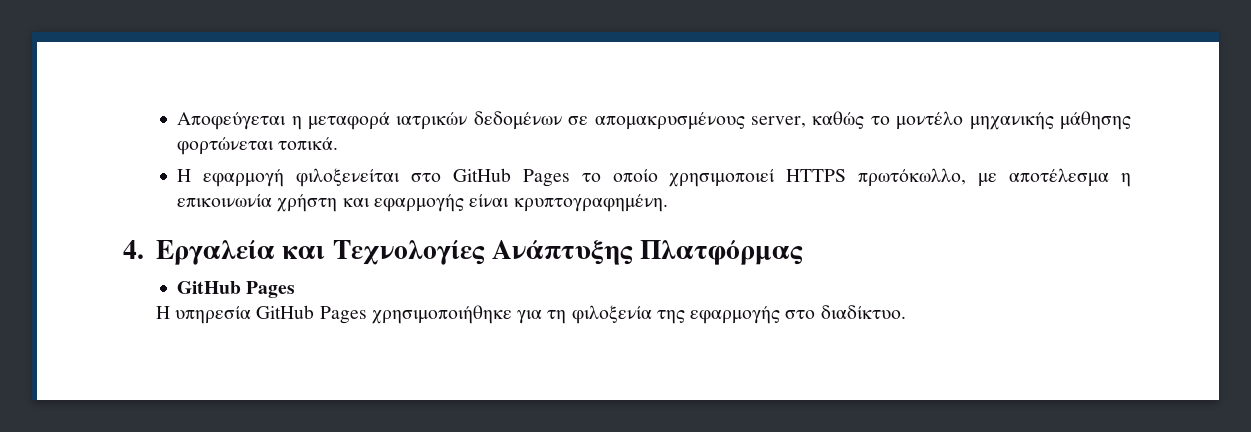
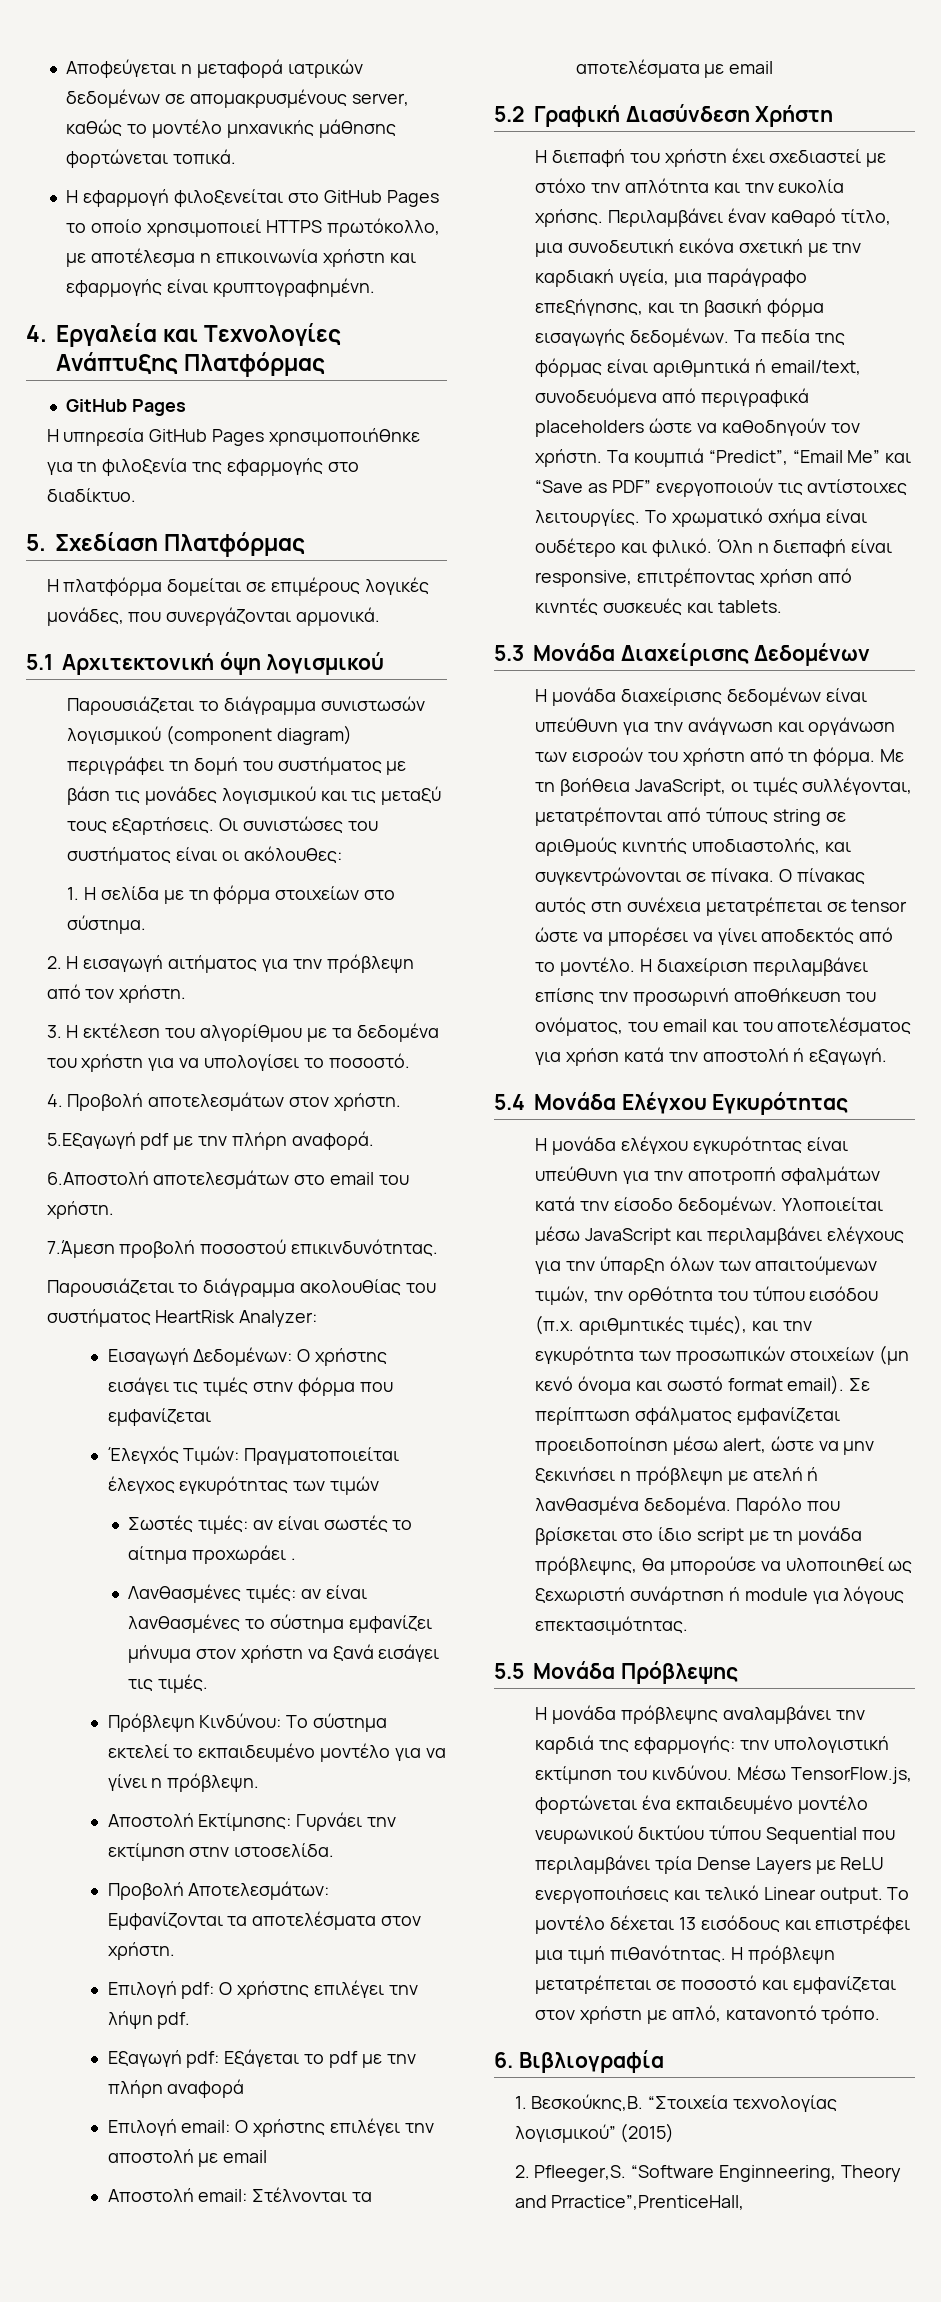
[858,168,967,187] πρωτόκωλλο, -> [326,218,440,237] πρωτόκολλο,
(906, 312) none -> [26,532,306,557] [46,577,429,596] [46,607,381,626] [26,652,385,675] [67,696,425,715] [67,725,352,745] [67,756,407,775] [67,786,442,805] [67,816,378,835] [67,846,342,865] [67,885,396,904] [67,915,147,934] [46,954,414,973] [46,984,187,1003] [46,1023,439,1042] [46,1053,410,1072] [46,1092,402,1111] [46,1131,374,1150] [46,1170,410,1189] [46,1201,114,1219] [46,1239,439,1258] [46,1278,437,1297] [46,1309,318,1327] [107,1347,388,1366] [107,1377,393,1396] [107,1408,211,1426] [107,1446,400,1465] [107,1476,380,1495] [128,1515,413,1534] [128,1545,296,1564] [128,1584,367,1603] [128,1614,432,1633] [128,1644,440,1663] [128,1674,208,1693] [107,1713,388,1732] [107,1743,446,1762] [107,1773,260,1792] [107,1812,397,1831] [107,1843,335,1861] [107,1881,330,1900] [107,1911,422,1930] [107,1942,175,1960] [107,1980,418,1999] [107,2011,191,2029] [107,2049,416,2068] [107,2079,245,2098] [107,2118,434,2137] [107,2149,268,2167] [107,2187,373,2202] [575,59,774,78] [494,104,834,127] [535,148,887,167] [535,178,845,193] [535,208,891,227] [535,238,862,257] [535,268,807,287] [535,298,824,317] [535,328,845,347] [535,358,861,377] [535,388,809,407] [535,418,860,437] [535,448,912,467] [535,478,908,497] [535,508,867,527] [535,538,893,557] [535,568,852,587] [535,598,782,615] [494,643,871,666] [535,687,867,706] [535,717,896,736] [535,747,905,766] [535,777,913,796] [535,807,846,826] [535,837,851,856] [535,867,865,886] [535,897,908,916] [535,927,894,946] [535,957,868,976] [535,988,876,1006] [535,1017,912,1036] [535,1047,888,1066] [494,1092,849,1115] [535,1136,848,1155] [535,1166,880,1185] [535,1196,883,1215] [535,1226,904,1245] [535,1256,878,1275] [535,1286,879,1305] [535,1315,812,1335] [535,1345,909,1365] [535,1375,871,1395] [535,1406,840,1425] [535,1436,875,1455] [535,1466,819,1485] [535,1496,840,1515] [535,1526,863,1545] [535,1556,913,1575] [535,1586,905,1605] [535,1616,689,1635] [494,1661,738,1684] [535,1705,865,1724] [535,1735,889,1754] [535,1765,912,1784] [535,1795,868,1814] [535,1825,895,1844] [535,1855,885,1874] [535,1885,910,1904] [535,1915,911,1934] [535,1945,835,1964] [535,1975,896,1994] [535,2005,881,2024] [494,2050,664,2073] [514,2094,838,2112] [514,2123,675,2143] [514,2165,902,2182] [514,2195,745,2210] // 5. Σχεδίαση Πλατφόρμας // Η πλατφόρμα δομείται σε επιμέρους λογικές μονάδες, που συνεργάζονται αρμονικά. // 5.1 Αρχιτεκτονική όψη λογισμικού // Παρουσιάζεται το διάγραμμα συνιστωσών λογισμικού (component diagram) περιγράφει τη δομή του συστήματος με βάση τις μονάδες λογισμικού και τις μεταξύ τους εξαρτήσεις. Οι συνιστώσες του συστήματος είναι οι ακόλουθες: // 1. H σελίδα με τη φόρμα στοιχείων στο σύστημα. // 2. Η εισαγωγή αιτήματος για την πρόβλεψη από τον χρήστη. // 3. Η εκτέλεση του αλγορίθμου με τα δεδομένα του χρήστη για να υπολογίσει το ποσοστό. // 4. Προβολή αποτελεσμάτων στον χρήστη. // 5.Εξαγωγή pdf με την πλήρη αναφορά. // 6.Αποστολή αποτελεσμάτων στο email του χρήστη. // 7.Άμεση προβολή ποσοστού επικινδυνότητας. // Παρουσιάζεται το διάγραμμα ακολουθίας του συστήματος HeartRisk Analyzer: // Εισαγωγή Δεδομένων: Ο χρήστης εισάγει τις τιμές στην φόρμα που εμφανίζεται // Έλεγχός Τιμών: Πραγματοποιείται έλεγχος εγκυρότητας των τιμών // Σωστές τιμές: αν είναι σωστές το αίτημα προχωράει . // Λανθασμένες τιμές: αν είναι λανθασμένες το σύστημα εμφανίζει μήνυμα στον χρήστη να ξανά εισάγει τις τιμές. // Πρόβλεψη Κινδύνου: Το σύστημα εκτελεί το εκπαιδευμένο μοντέλο για να γίνει η πρόβλεψη. // Αποστολή Εκτίμησης: Γυρνάει την εκτίμηση στην ιστοσελίδα. // Προβολή Αποτελεσμάτων: Εμφανίζονται τα αποτελέσματα στον χρήστη. // Επιλογή pdf: Ο χρήστης επιλέγει την λήψη pdf. // Εξαγωγή pdf: Εξάγεται το pdf με την πλήρη αναφορά // Επιλογή email: Ο χρήστης επιλέγει την αποστολή με email // Αποστολή email: Στέλνονται τα αποτελέσματα με email // 5.2 Γραφική Διασύνδεση Χρήστη // Η διεπαφή του χρήστη έχει σχεδιαστεί με στόχο την απλότητα και την ευκολία χρήσης. Περιλαμβάνει έναν καθαρό τίτλο, μια συνοδευτική εικόνα σχετική με την καρδιακή υγεία, μια παράγραφο επεξήγησης, και τη βασική φόρμα εισαγωγής δεδομένων. Τα πεδία της φόρμας είναι αριθμητικά ή email/text, συνοδευόμενα από περιγραφικά placeholders ώστε να καθοδηγούν τον χρήστη. Τα κουμπιά “Predict”, “Email Me” και “Save as PDF” ενεργοποιούν τις αντίστοιχες λειτουργίες. Το χρωματικό σχήμα είναι ουδέτερο και φιλικό. Όλη η διεπαφή είναι responsive, επιτρέποντας χρήση από κινητές συσκευές και tablets. // 5.3 Μονάδα Διαχείρισης Δεδομένων // Η μονάδα διαχείρισης δεδομένων είναι υπεύθυνη για την ανάγνωση και οργάνωση των εισροών του χρήστη από τη φόρμα. Με τη βοήθεια JavaScript, οι τιμές συλλέγονται, μετατρέπονται από τύπους string σε αριθμούς κινητής υποδιαστολής, και συγκεντρώνονται σε πίνακα. Ο πίνακας αυτός στη συνέχεια μετατρέπεται σε tensor ώστε να μπορέσει να γίνει αποδεκτός από το μοντέλο. Η διαχείριση περιλαμβάνει επίσης την προσωρινή αποθήκευση του ονόματος, του email και του αποτελέσματος για χρήση κατά την αποστολή ή εξαγωγή. // 5.4 Μονάδα Ελέγχου Εγκυρότητας // Η μονάδα ελέγχου εγκυρότητας είναι υπεύθυνη για την αποτροπή σφαλμάτων κατά την είσοδο δεδομένων. Υλοποιείται μέσω JavaScript και περιλαμβάνει ελέγχους για την ύπαρξη όλων των απαιτούμενων τιμών, την ορθότητα του τύπου εισόδου (π.χ. αριθμητικές τιμές), και την εγκυρότητα των προσωπικών στοιχείων (μη κενό όνομα και σωστό format email). Σε περίπτωση σφάλματος εμφανίζεται προειδοποίηση μέσω alert, ώστε να μην ξεκινήσει η πρόβλεψη με ατελή ή λανθασμένα δεδομένα. Παρόλο που βρίσκεται στο ίδιο script με τη μονάδα πρόβλεψης, θα μπορούσε να υλοποιηθεί ως ξεχωριστή συνάρτηση ή module για λόγους επεκτασιμότητας. // 5.5 Μονάδα Πρόβλεψης // Η μονάδα πρόβλεψης αναλαμβάνει την καρδιά της εφαρμογής: την υπολογιστική εκτίμηση του κινδύνου. Μέσω TensorFlow.js, φορτώνεται ένα εκπαιδευμένο μοντέλο νευρωνικού δικτύου τύπου Sequential που περιλαμβάνει τρία Dense Layers με ReLU ενεργοποιήσεις και τελικό Linear output. Το μοντέλο δέχεται 13 εισόδους και επιστρέφει μια τιμή πιθανότητας. Η πρόβλεψη μετατρέπεται σε ποσοστό και εμφανίζεται στον χρήστη με απλό, κατανοητό τρόπο. // 6. Βιβλιογραφία // 1. Βεσκούκης,Β. “Στοιχεία τεχνολογίας λογισμικού” (2015) // 2. Pfleeger,S. “Software Enginneering, Theory and Prractice”,PrenticeHall,

